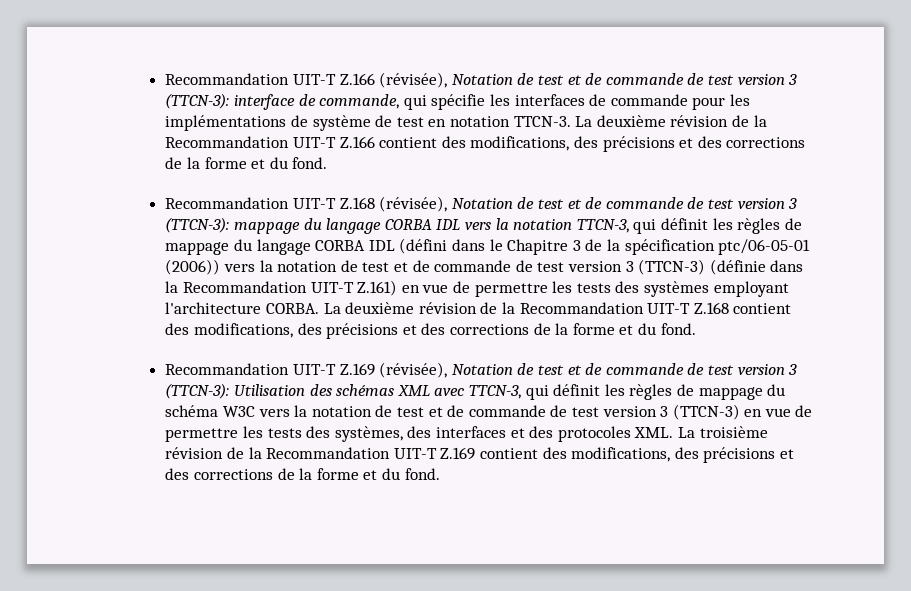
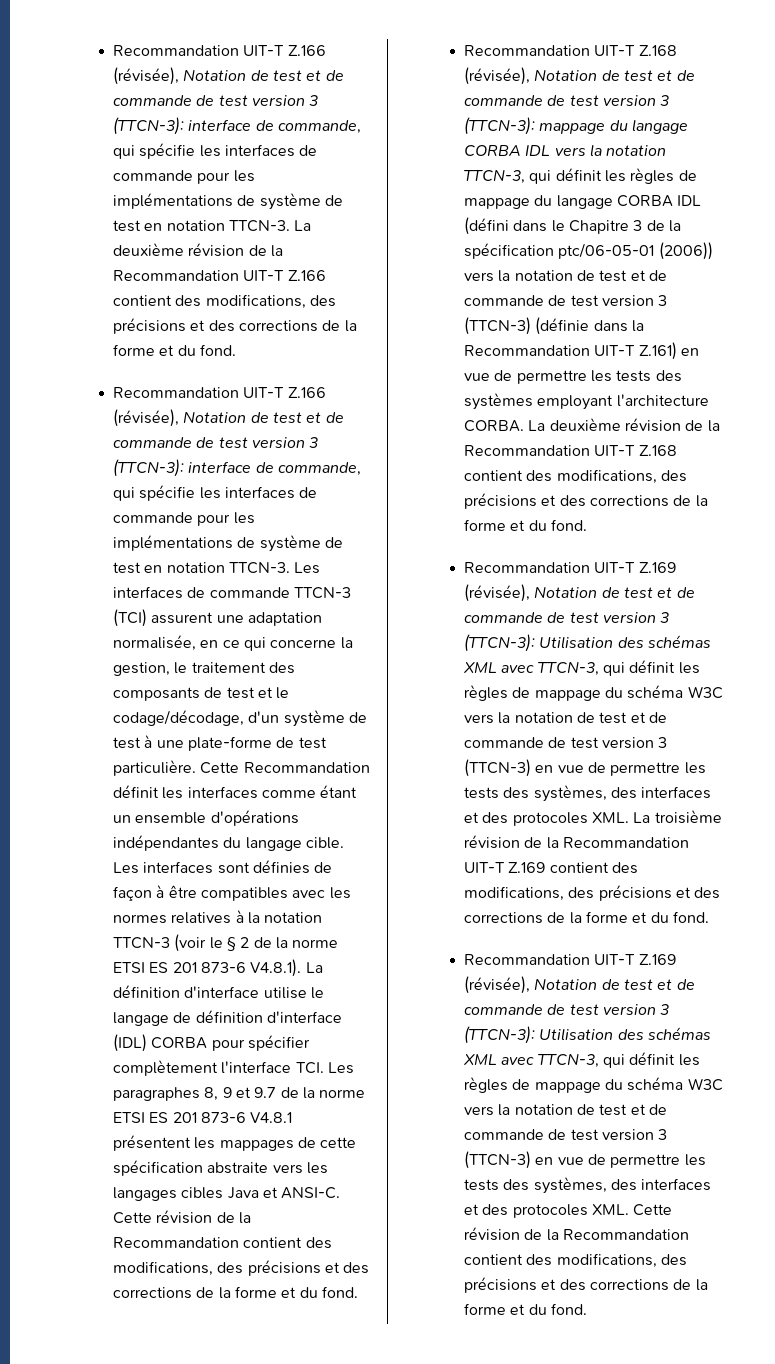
(328, 163) none -> [113,387,326,398] [113,409,344,427] [113,437,319,448] [113,459,362,477] [113,485,318,501] [113,512,255,526] [113,535,344,552] [113,562,321,574] [113,586,352,599] [113,609,323,627] [113,635,353,651] [113,662,296,676] [113,687,290,701] [113,710,368,727] [113,735,327,751] [113,760,370,776] [113,785,358,799] [113,810,299,826] [113,835,345,851] [113,860,333,874] [113,885,351,901] [113,910,323,924] [113,934,339,952] [113,959,323,977] [113,985,325,999] [113,1010,343,1026] [113,1034,311,1052] [113,1060,355,1076] [113,1087,366,1101] [113,1112,293,1123] [113,1135,357,1151] [113,1160,329,1176] [113,1187,341,1201] [113,1210,252,1224] [113,1237,332,1249] [113,1260,370,1276] [113,1286,359,1299] // Recommandation UIT-T Z.166 (révisée), Notation de test et de commande de test version 3 (TTCN-3): interface de commande, qui spécifie les interfaces de commande pour les implémentations de système de test en notation TTCN-3. Les interfaces de commande TTCN-3 (TCI) assurent une adaptation normalisée, en ce qui concerne la gestion, le traitement des composants de test et le codage/décodage, d'un système de test à une plate-forme de test particulière. Cette Recommandation définit les interfaces comme étant un ensemble d'opérations indépendantes du langage cible. Les interfaces sont définies de façon à être compatibles avec les normes relatives à la notation TTCN-3 (voir le § 2 de la norme ETSI ES 201 873-6 V4.8.1). La définition d'interface utilise le langage de définition d'interface (IDL) CORBA pour spécifier complètement l'interface TCI. Les paragraphes 8, 9 et 9.7 de la norme ETSI ES 201 873-6 V4.8.1 présentent les mappages de cette spécification abstraite vers les langages cibles Java et ANSI-C. Cette révision de la Recommandation contient des modifications, des précisions et des corrections de la forme et du fond.
(440, 474) none -> [464,954,676,965] [464,976,695,994] [464,1004,670,1015] [464,1026,712,1044] [463,1052,700,1068] [464,1077,723,1093] [464,1104,668,1116] [464,1129,668,1141] [464,1151,706,1169] [464,1177,712,1194] [464,1204,673,1218] [464,1227,690,1241] [464,1253,688,1268] [464,1277,708,1293] [464,1303,588,1315] // Recommandation UIT-T Z.169 (révisée), Notation de test et de commande de test version 3 (TTCN-3): Utilisation des schémas XML avec TTCN-3, qui définit les règles de mappage du schéma W3C vers la notation de test et de commande de test version 3 (TTCN-3) en vue de permettre les tests des systèmes, des interfaces et des protocoles XML. Cette révision de la Recommandation contient des modifications, des précisions et des corrections de la forme et du fond.

